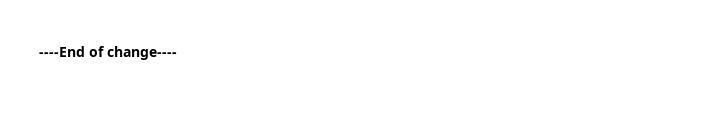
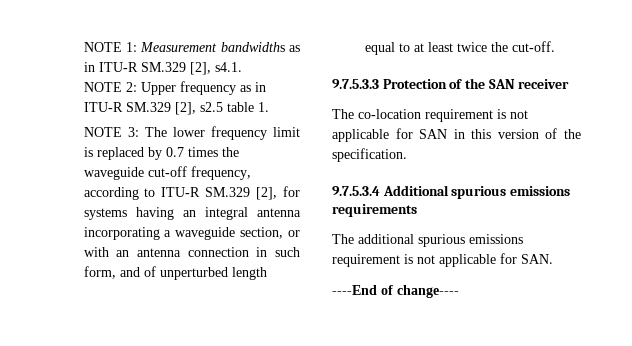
(39, 51) none -> [83,42,300,52] [83,62,242,75] [83,81,266,95] [83,102,269,115] [83,126,300,140] [83,147,239,160] [83,166,251,180] [83,186,300,200] [83,207,301,220] [83,227,300,240] [83,247,300,257] [83,266,267,280] [364,41,555,55] [332,78,570,89] [332,109,528,122] [332,128,581,142] [332,148,407,162] [332,185,570,199] [332,204,417,217] [332,234,523,247] [332,253,553,267] NOTE 1: Measurement bandwidths as in ITU-R SM.329 [2], s4.1. // NOTE 2: Upper frequency as in ITU-R SM.329 [2], s2.5 table 1. // NOTE 3: The lower frequency limit is replaced by 0.7 times the waveguide cut-off frequency, according to ITU-R SM.329 [2], for systems having an integral antenna incorporating a waveguide section, or with an antenna connection in such form, and of unperturbed length equal to at least twice the cut-off. // 9.7.5.3.3 Protection of the SAN receiver // The co-location requirement is not applicable for SAN in this version of the specification. // 9.7.5.3.4 Additional spurious emissions requirements // The additional spurious emissions requirement is not applicable for SAN. //

